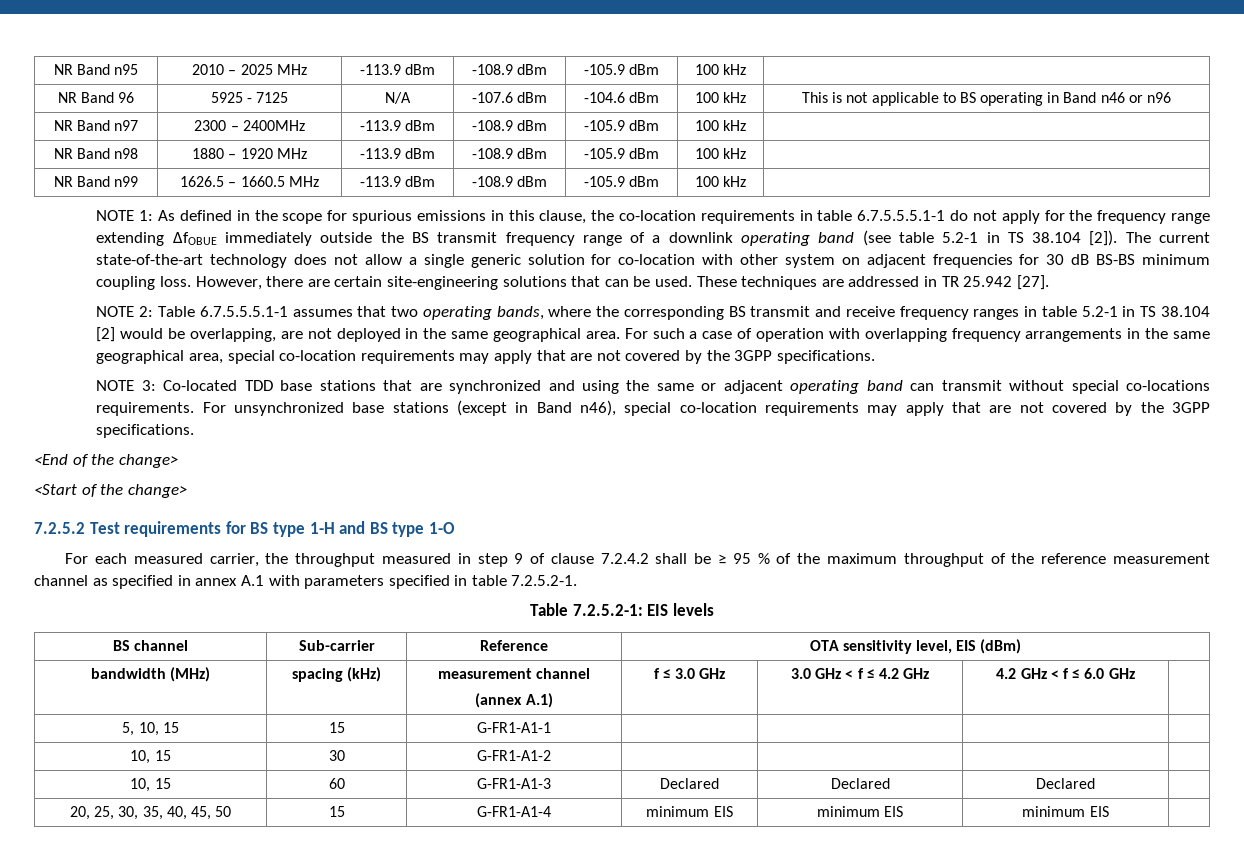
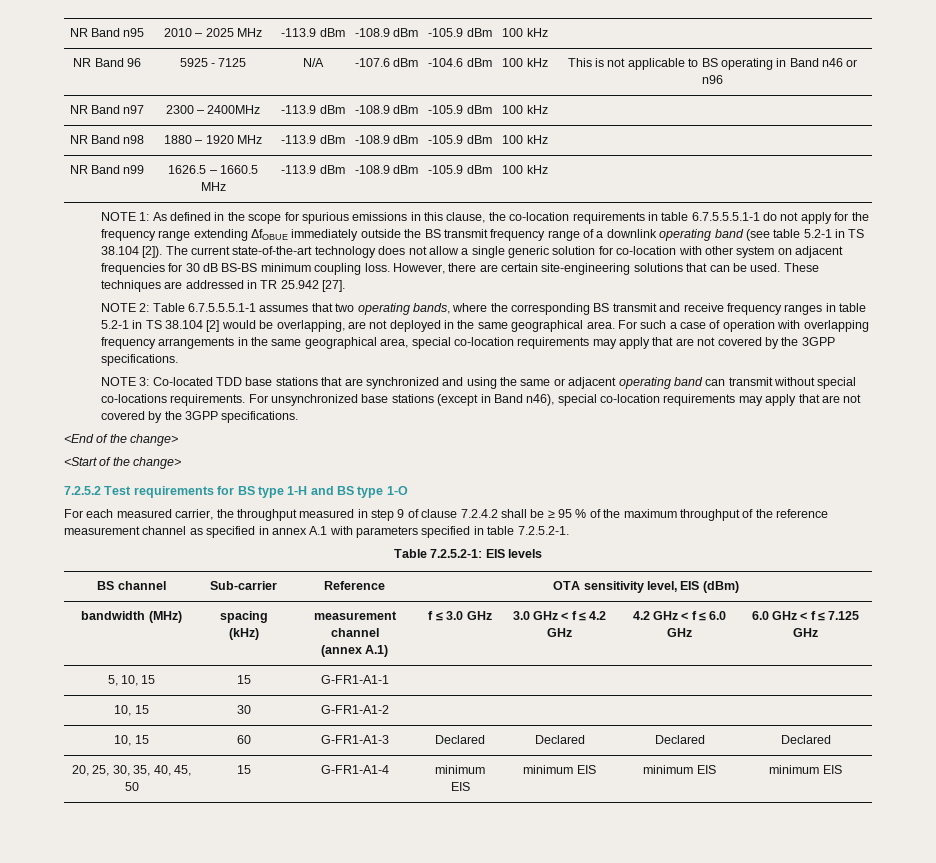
(1135, 673) none -> [751,611,860,621] [793,628,819,637] 6.0 GHz < f ≤ 7.125 GHz
(1095, 783) none -> [780,735,831,744] Declared
(1109, 811) none -> [769,765,842,774] minimum EIS

